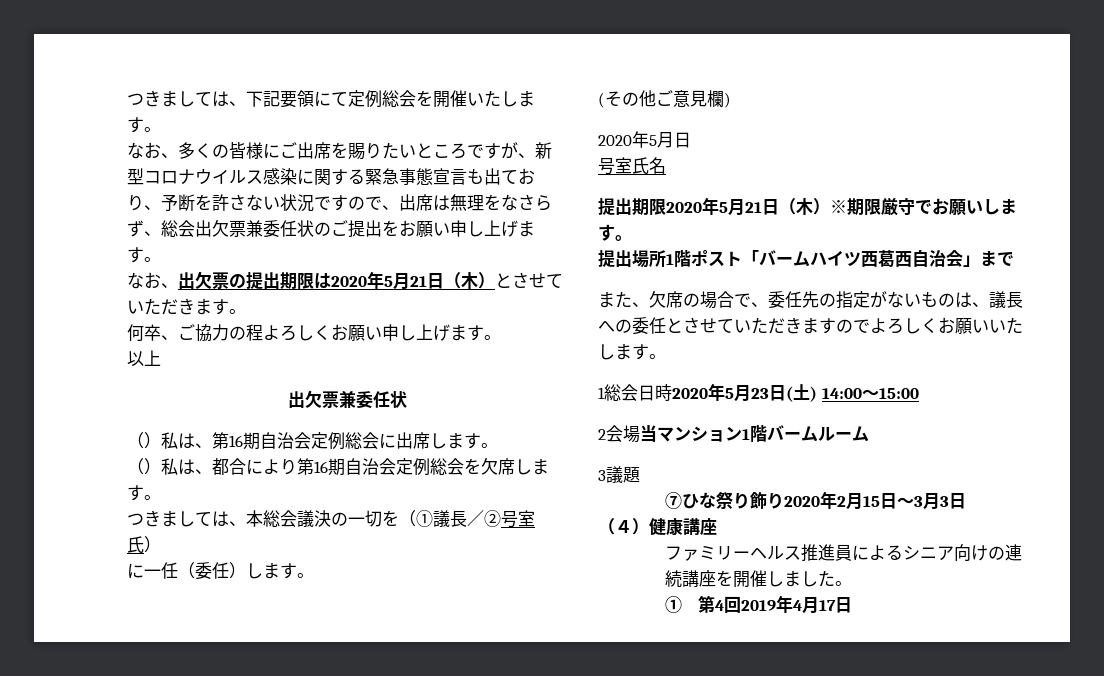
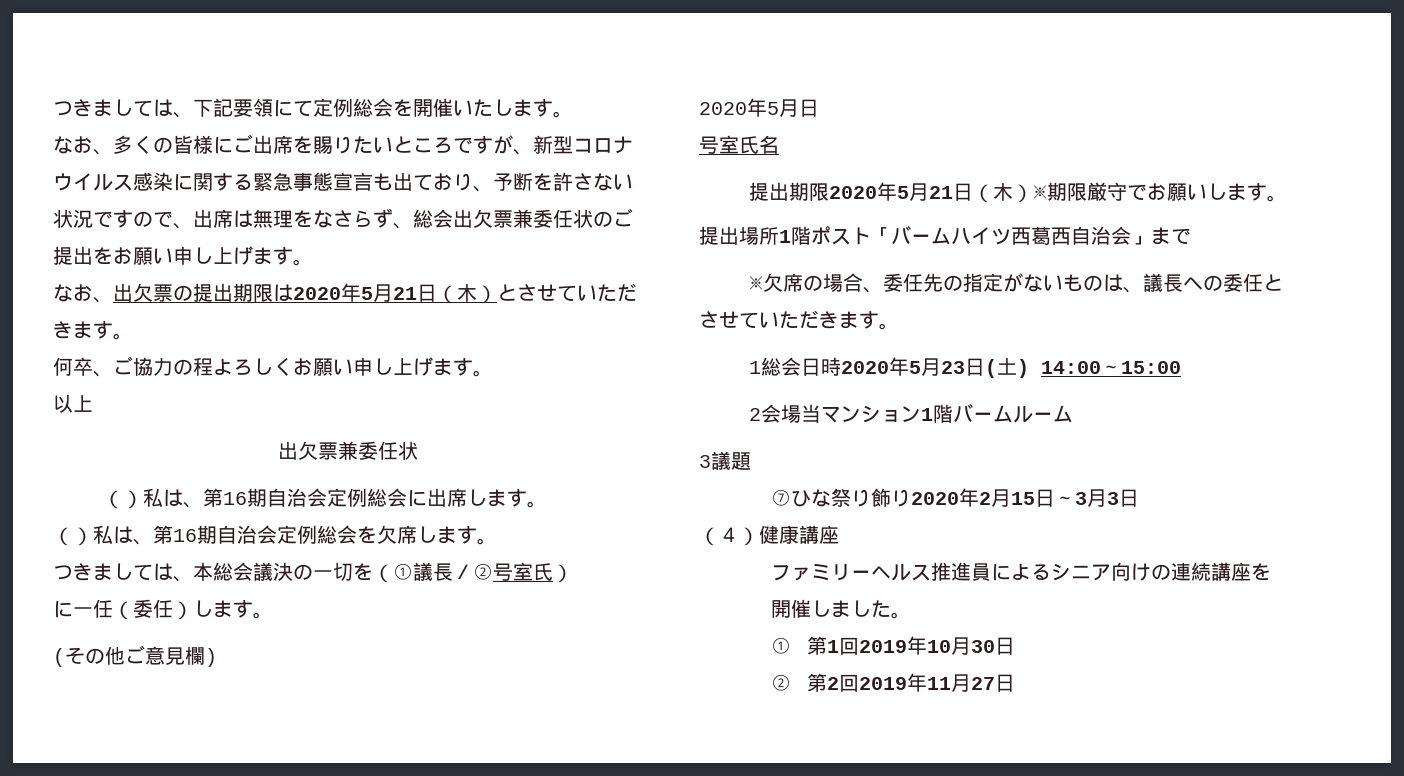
[212,458,297,475] 都合により -> (153, 542) none
[598,291,649,308] また、 -> [749,276,764,290] ※
[734,293,751,307] で -> (864, 282) none
[836,317,1023,334] [598,344,649,360] のでよろしくお願いいたします -> (879, 320) none
[715,595,837,614] 4回2019年4月17 -> [827,636,1016,655] [771,673,996,692] 1回2019年10月30日 // ②第2回2019年11月27

